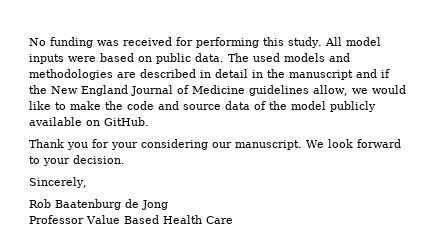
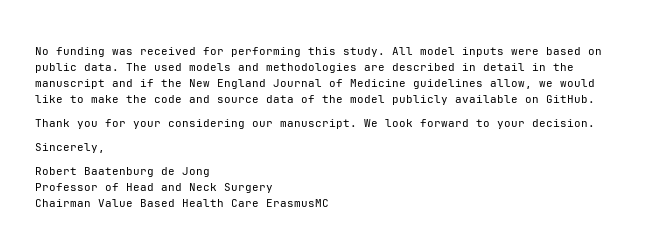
[29,199,51,208] Rob -> [35,167,77,175] Robert
(84, 219) none -> [105,183,273,193] [35,199,91,207] of Head and Neck Surgery // Chairman
(233, 220) none -> [266,199,329,207] ErasmusMC

